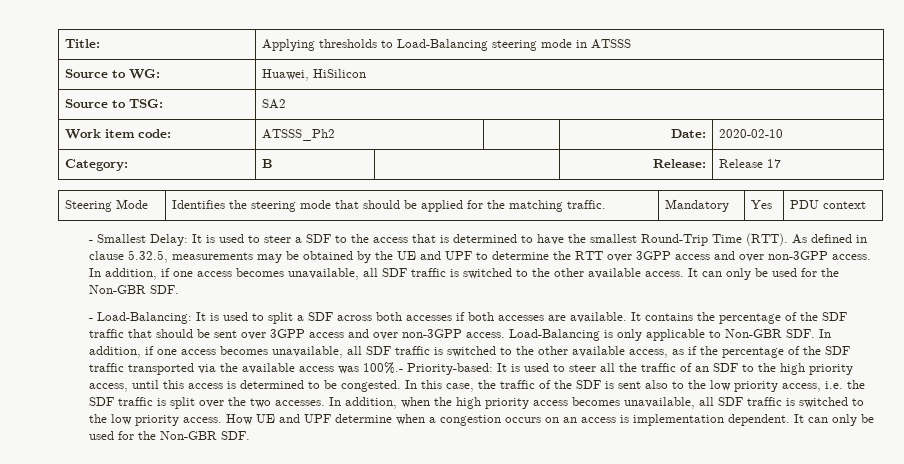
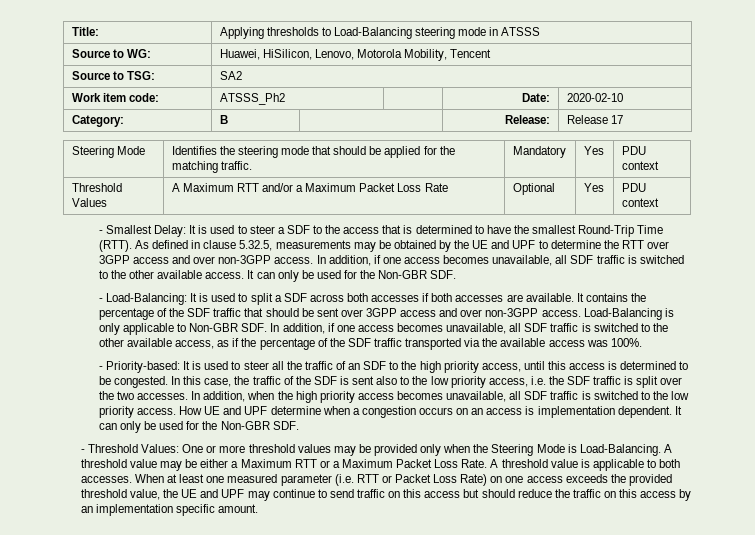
[313,69,367,78] HiSilicon -> [262,49,492,61] HiSilicon, Lenovo, Motorola Mobility, Tencent
(867, 205) none -> [71,183,122,192] [71,198,107,207] [171,183,448,192] [512,183,555,195] [583,183,604,192] [621,183,646,192] [621,198,659,207] // Threshold Values | A Maximum RTT and/or a Maximum Packet Loss Rate | Optional | Yes | PDU context
[363,362,404,374] 100%.- -> [610,338,642,347] [98,366,103,370] 100%. // -
(251, 435) none -> [80,444,672,456] [80,459,681,471] [80,474,672,486] [80,489,692,501] [80,504,259,516] // - Threshold Values: One or more threshold values may be provided only when the Steering Mode is Load-Balancing. A threshold value may be either a Maximum RTT or a Maximum Packet Loss Rate. A threshold value is applicable to both accesses. When at least one measured parameter (i.e. RTT or Packet Loss Rate) on one access exceeds the provided threshold value, the UE and UPF may continue to send traffic on this access but should reduce the traffic on this access by an implementation specific amount.

